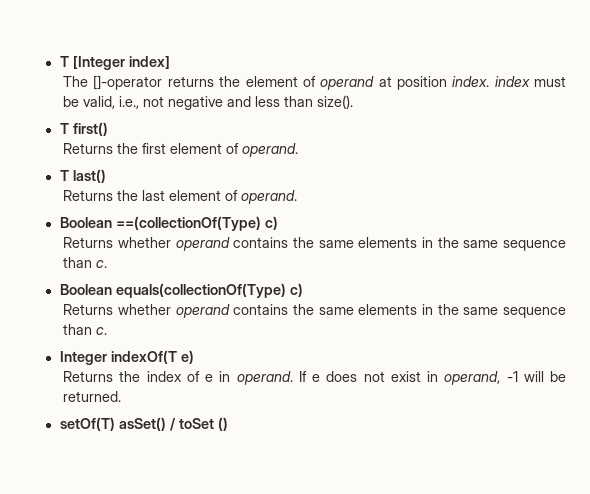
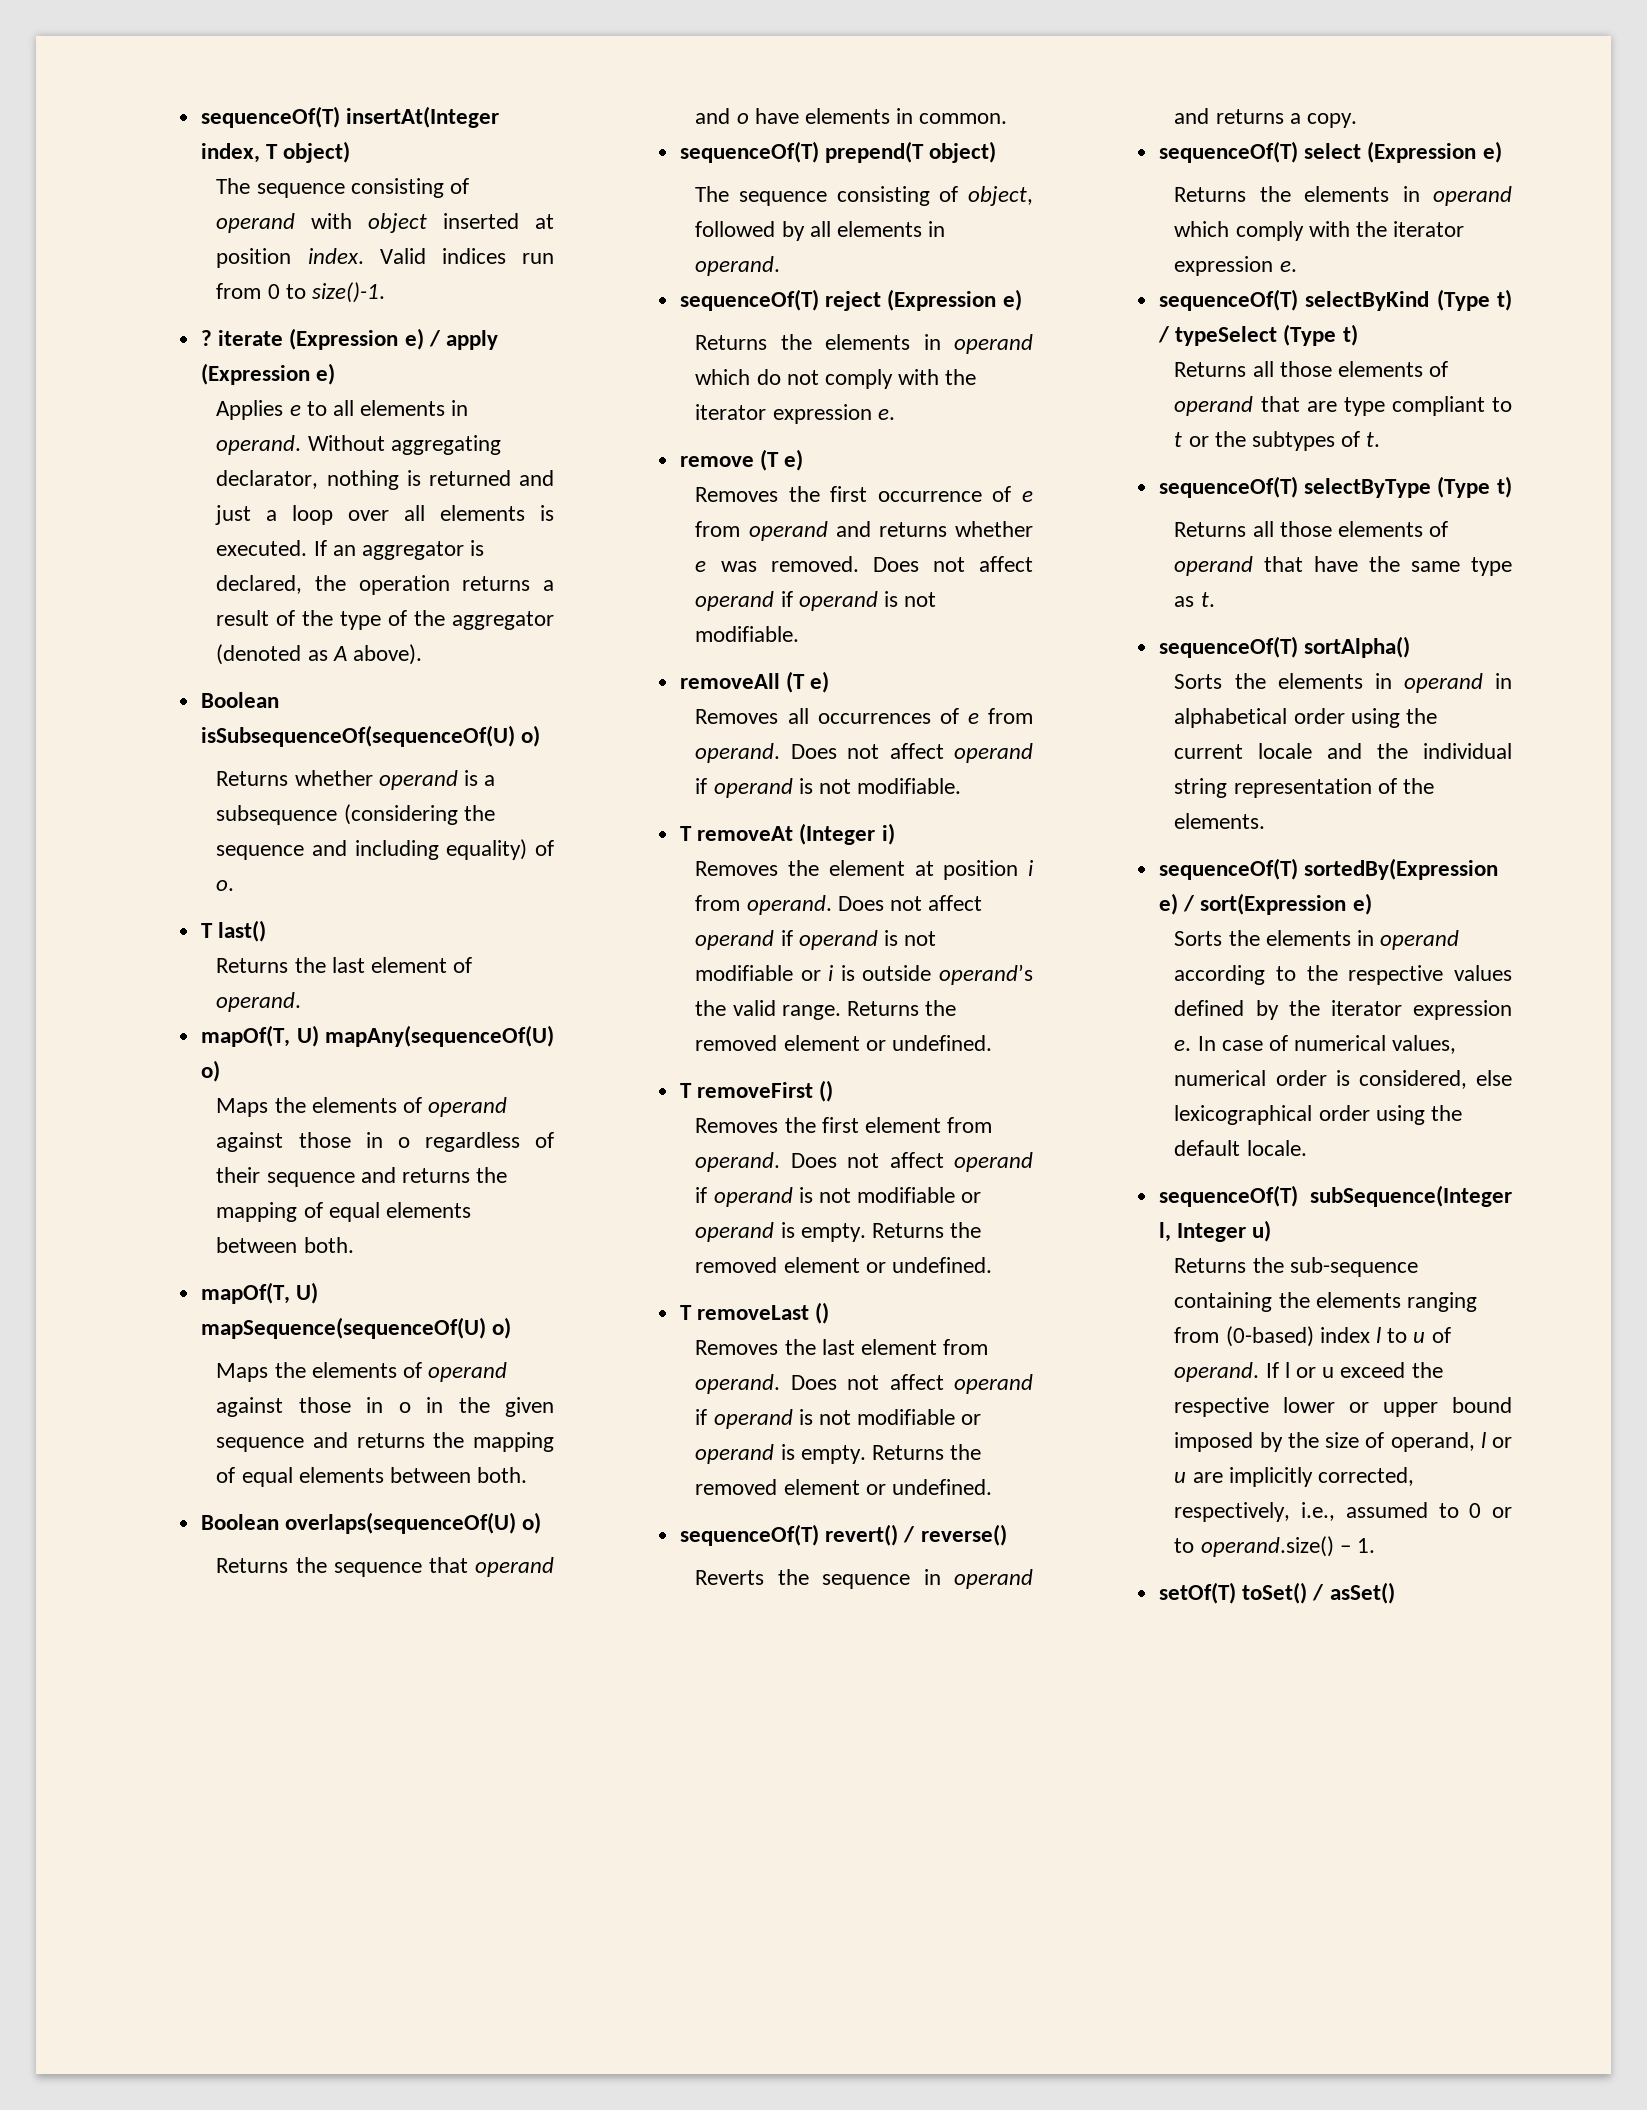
[59,56,170,70] [63,75,567,90] [63,95,354,110] [59,122,108,136] [63,143,299,157] T [Integer index] // The []-operator returns the element of operand at position index. index must be valid, i.e., not negative and less than size(). // T first() // Returns the first element of operand. -> [201,106,500,128] [201,141,351,163] [216,178,470,198] [216,213,554,233] [216,248,554,268] [216,282,386,303] [201,328,499,350] [201,363,336,385] [216,400,469,420] [216,435,501,455] [216,470,554,490] [215,505,554,525] [216,540,485,560] [216,575,554,595] [216,610,554,630] [216,644,423,665] [201,692,280,708] [201,725,541,747] [216,770,496,790] [216,804,495,825] [216,839,554,860] [216,880,235,891] sequenceOf(T) insertAt(Integer index, T object) // The sequence consisting of operand with object inserted at position index. Valid indices run from 0 to size()-1. // ? iterate (Expression e) / apply (Expression e) // Applies e to all elements in operand. Without aggregating declarator, nothing is returned and just a loop over all elements is executed. If an aggregator is declared, the operation returns a result of the type of the aggregator (denoted as A above). // Boolean isSubsequenceOf(sequenceOf(U) o) // Returns whether operand is a subsequence (considering the sequence and including equality) of o.
[59,216,278,231] [63,237,566,251] [63,257,108,268] [59,283,303,298] [63,304,566,318] [63,324,108,335] [59,350,194,365] [63,371,566,385] [63,391,122,402] [59,417,228,431] // Boolean ==(collectionOf(Type) c) // Returns whether operand contains the same elements in the same sequence than c. // Boolean equals(collectionOf(Type) c) // Returns whether operand contains the same elements in the same sequence than c. // Integer indexOf(T e) // Returns the index of e in operand. If e does not exist in operand, -1 will be returned. // setOf(T) asSet() / toSet () -> [201,1025,554,1047] [201,1060,221,1082] [216,1097,508,1117] [216,1132,554,1152] [216,1167,508,1187] [216,1202,472,1222] [216,1237,354,1253] [201,1282,319,1304] [201,1317,512,1339] [216,1362,508,1382] [216,1397,554,1417] [216,1432,554,1452] [216,1467,528,1487] [201,1512,542,1534] [216,1557,554,1577] [695,108,1008,124] [680,141,997,163] [695,186,1033,206] [695,221,946,241] [695,256,781,276] [680,289,1022,311] [695,334,1033,354] [695,369,977,389] [695,404,895,424] [680,449,804,471] [695,486,1033,502] [695,521,1033,541] [695,556,1033,572] [695,591,937,611] [695,626,800,642] [680,671,830,693] [695,708,1033,724] [695,743,1033,763] [695,778,962,798] [680,823,895,845] [695,860,1034,880] [695,895,983,915] [695,930,937,950] [695,964,1033,985] [695,1000,957,1020] [695,1035,993,1051] [680,1080,834,1102] [695,1117,993,1133] [695,1152,1033,1172] [695,1187,982,1207] [695,1222,982,1242] [695,1257,993,1273] [680,1302,830,1324] [695,1339,989,1355] [695,1374,1033,1394] [695,1409,982,1429] [695,1444,982,1464] [695,1479,993,1495] [680,1524,1007,1546] [695,1569,1033,1589] [1174,108,1358,128] [1159,141,1502,163] [1174,186,1512,206] [1174,221,1465,241] [1174,256,1297,276] [1159,289,1512,311] [1158,324,1358,346] [1174,361,1449,377] [1174,396,1512,416] [1174,431,1381,451] [1159,476,1512,498] [1174,521,1449,537] [1174,556,1512,576] [1174,592,1215,607] [1159,636,1411,658] [1174,673,1512,693] [1174,708,1438,728] [1174,743,1512,759] [1174,778,1435,798] [1174,813,1266,829] [1159,858,1499,880] [1159,893,1372,915] [1174,930,1460,950] [1174,965,1512,985] [1174,1000,1512,1020] [1174,1035,1457,1054] [1174,1070,1512,1089] [1174,1105,1463,1125] [1174,1140,1307,1156] [1159,1185,1512,1207] [1159,1220,1272,1242] [1174,1257,1418,1277] [1174,1292,1478,1312] [1174,1326,1451,1347] [1174,1362,1443,1382] [1174,1397,1512,1417] [1174,1432,1512,1452] [1174,1467,1415,1487] [1174,1502,1512,1522] [1174,1536,1376,1557] [1159,1582,1395,1604] // mapOf(T, U) mapAny(sequenceOf(U) o) // Maps the elements of operand against those in o regardless of their sequence and returns the mapping of equal elements between both. // mapOf(T, U) mapSequence(sequenceOf(U) o) // Maps the elements of operand against those in o in the given sequence and returns the mapping of equal elements between both. // Boolean overlaps(sequenceOf(U) o) // Returns the sequence that operand and o have elements in common. // sequenceOf(T) prepend(T object) // The sequence consisting of object, followed by all elements in operand. // sequenceOf(T) reject (Expression e) // Returns the elements in operand which do not comply with the iterator expression e. // remove (T e) // Removes the first occurrence of e from operand and returns whether e was removed. Does not affect operand if operand is not modifiable. // removeAll (T e) // Removes all occurrences of e from operand. Does not affect operand if operand is not modifiable. // T removeAt (Integer i) // Removes the element at position i from operand. Does not affect operand if operand is not modifiable or i is outside operand’s the valid range. Returns the removed element or undefined. // T removeFirst () // Removes the first element from operand. Does not affect operand if operand is not modifiable or operand is empty. Returns the removed element or undefined. // T removeLast () // Removes the last element from operand. Does not affect operand if operand is not modifiable or operand is empty. Returns the removed element or undefined. // sequenceOf(T) revert() / reverse() // Reverts the sequence in operand and returns a copy. // sequenceOf(T) select (Expression e) // Returns the elements in operand which comply with the iterator expression e. // sequenceOf(T) selectByKind (Type t) / typeSelect (Type t) // Returns all those elements of operand that are type compliant to t or the subtypes of t. // sequenceOf(T) selectByType (Type t) // Returns all those elements of operand that have the same type as t. // sequenceOf(T) sortAlpha() // Sorts the elements in operand in alphabetical order using the current locale and the individual string representation of the elements. // sequenceOf(T) sortedBy(Expression e) / sort(Expression e) // Sorts the elements in operand according to the respective values defined by the iterator expression e. In case of numerical values, numerical order is considered, else lexicographical order using the default locale. // sequenceOf(T) subSequence(Integer l, Integer u) // Returns the sub-sequence containing the elements ranging from (0-based) index l to u of operand. If l or u exceed the respective lower or upper bound imposed by the size of operand, l or u are implicitly corrected, respectively, i.e., assumed to 0 or to operand.size() – 1. // setOf(T) toSet() / asSet()

